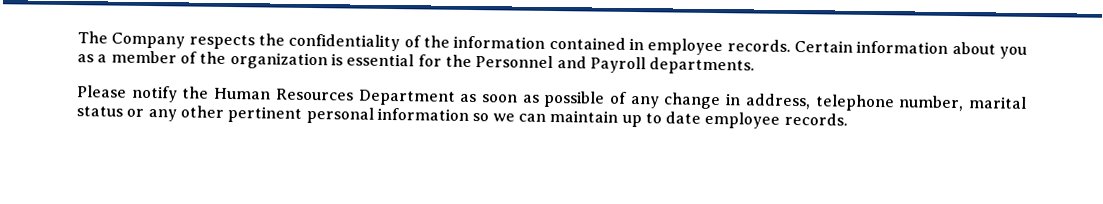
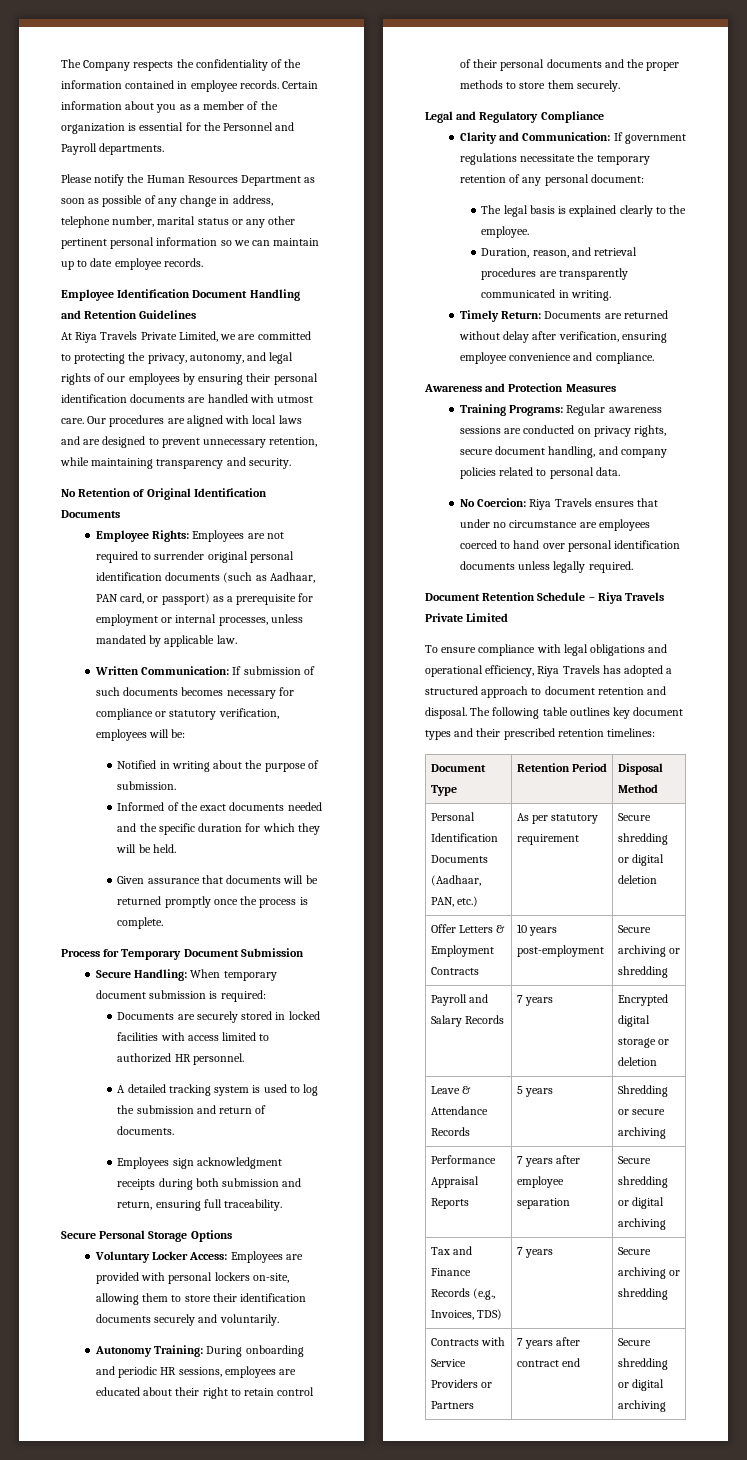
(848, 119) none -> [61,289,300,301] [61,310,197,319] [61,331,311,343] [61,352,294,364] [61,373,318,385] [61,394,314,403] [61,415,302,427] [61,436,318,448] [60,457,291,469] [61,488,267,500] [61,510,120,518] [95,530,284,542] [95,551,294,563] [95,572,315,583] [95,593,314,605] [95,614,303,626] [95,635,237,647] [94,666,315,675] [95,687,294,699] [95,708,279,720] [95,729,186,741] [117,760,319,772] [117,781,177,790] [117,802,322,811] [117,823,320,835] [116,844,176,853] [117,875,318,884] [117,896,308,908] [117,917,164,929] [61,948,304,960] [95,969,277,981] [95,990,266,1002] [117,1011,320,1023] [117,1032,270,1041] [117,1053,244,1065] [117,1084,319,1096] [117,1105,267,1114] [117,1126,175,1135] [117,1157,282,1169] [117,1178,302,1190] [117,1199,283,1211] [61,1230,232,1242] [94,1251,303,1263] [95,1272,289,1284] [95,1293,306,1305] [95,1314,279,1326] [94,1345,304,1357] [95,1366,296,1378] [95,1387,315,1399] [459,59,680,71] [459,80,620,92] [425,111,604,123] [459,132,686,144] [459,153,650,165] [459,174,644,186] [481,205,687,217] [481,226,530,238] [481,247,638,258] [481,268,628,280] [481,289,611,301] [459,310,668,322] [458,331,667,343] [459,352,654,364] [424,383,616,392] [459,404,662,416] [459,425,666,437] [459,446,667,458] [459,467,620,479] [459,498,658,510] [459,519,650,531] [459,540,680,552] [459,561,633,573] [425,592,665,604] [425,613,509,622] [425,644,668,656] [425,665,673,677] [425,686,667,698] [425,707,684,719] [425,728,656,740] [430,764,486,772] [430,785,457,796] [516,763,608,772] [617,763,663,775] [617,784,658,793] [430,812,475,821] [430,833,498,842] [430,855,488,863] [430,875,481,886] [430,896,479,907] [516,813,599,824] [516,834,579,845] [617,813,651,821] [617,833,668,845] [617,854,665,866] [617,875,657,884] [430,924,506,933] [430,945,494,957] [430,967,479,975] [516,924,558,936] [516,945,604,957] [617,925,651,933] [617,945,681,957] [617,966,668,978] [430,994,489,1006] [430,1015,505,1027] [516,995,554,1006] [617,994,668,1006] [617,1015,650,1027] [617,1038,670,1048] [617,1057,657,1066] [430,1086,472,1094] [430,1106,488,1115] [430,1127,470,1136] [516,1086,554,1097] [617,1085,668,1097] [617,1109,666,1115] [617,1127,666,1139] [430,1155,496,1164] [430,1176,479,1188] [430,1198,469,1209] [516,1155,581,1167] [516,1176,564,1188] [516,1198,570,1209] [617,1156,651,1164] [617,1176,668,1188] [617,1197,665,1209] [617,1218,666,1230] [430,1246,473,1255] [430,1268,471,1276] [430,1288,496,1300] [430,1309,503,1320] [516,1247,554,1258] [617,1247,651,1255] [617,1267,681,1279] [617,1288,668,1300] [430,1337,506,1346] [430,1359,466,1367] [430,1379,493,1388] [430,1401,474,1409] [516,1337,581,1349] [516,1358,581,1367] [617,1338,651,1346] [617,1358,668,1370] [617,1379,665,1391] [617,1400,666,1412] // Employee Identification Document Handling and Retention Guidelines // At Riya Travels Private Limited, we are committed to protecting the privacy, autonomy, and legal rights of our employees by ensuring their personal identification documents are handled with utmost care. Our procedures are aligned with local laws and are designed to prevent unnecessary retention, while maintaining transparency and security. // No Retention of Original Identification Documents // Employee Rights: Employees are not required to surrender original personal identification documents (such as Aadhaar, PAN card, or passport) as a prerequisite for employment or internal processes, unless mandated by applicable law. // Written Communication: If submission of such documents becomes necessary for compliance or statutory verification, employees will be: // Notified in writing about the purpose of submission. // Informed of the exact documents needed and the specific duration for which they will be held. // Given assurance that documents will be returned promptly once the process is complete. // Process for Temporary Document Submission // Secure Handling: When temporary document submission is required: // Documents are securely stored in locked facilities with access limited to authorized HR personnel. // A detailed tracking system is used to log the submission and return of documents. // Employees sign acknowledgment receipts during both submission and return, ensuring full traceability. // Secure Personal Storage Options // Voluntary Locker Access: Employees are provided with personal lockers on-site, allowing them to store their identification documents securely and voluntarily. // Autonomy Training: During onboarding and periodic HR sessions, employees are educated about their right to retain control of their personal documents and the proper methods to store them securely. // Legal and Regulatory Compliance // Clarity and Communication: If government regulations necessitate the temporary retention of any personal document: // The legal basis is explained clearly to the employee. // Duration, reason, and retrieval procedures are transparently communicated in writing. // Timely Return: Documents are returned without delay after verification, ensuring employee convenience and compliance. // Awareness and Protection Measures // Training Programs: Regular awareness sessions are conducted on privacy rights, secure document handling, and company policies related to personal data. // No Coercion: Riya Travels ensures that under no circumstance are employees coerced to hand over personal identification documents unless legally required. // Document Retention Schedule – Riya Travels Private Limited // To ensure compliance with legal obligations and operational efficiency, Riya Travels has adopted a structured approach to document retention and disposal. The following table outlines key document types and their prescribed retention timelines: // Document Type | Retention Period | Disposal Method // Personal Identification Documents (Aadhaar, PAN, etc.) | As per statutory requirement | Secure shredding or digital deletion // Offer Letters & Employment Contracts | 10 years post-employment | Secure archiving or shredding // Payroll and Salary Records | 7 years | Encrypted digital storage or deletion // Leave & Attendance Records | 5 years | Shredding or secure archiving // Performance Appraisal Reports | 7 years after employee separation | Secure shredding or digital archiving // Tax and Finance Records (e.g., Invoices, TDS) | 7 years | Secure archiving or shredding // Contracts with Service Providers or Partners | 7 years after contract end | Secure shredding or digital archiving

